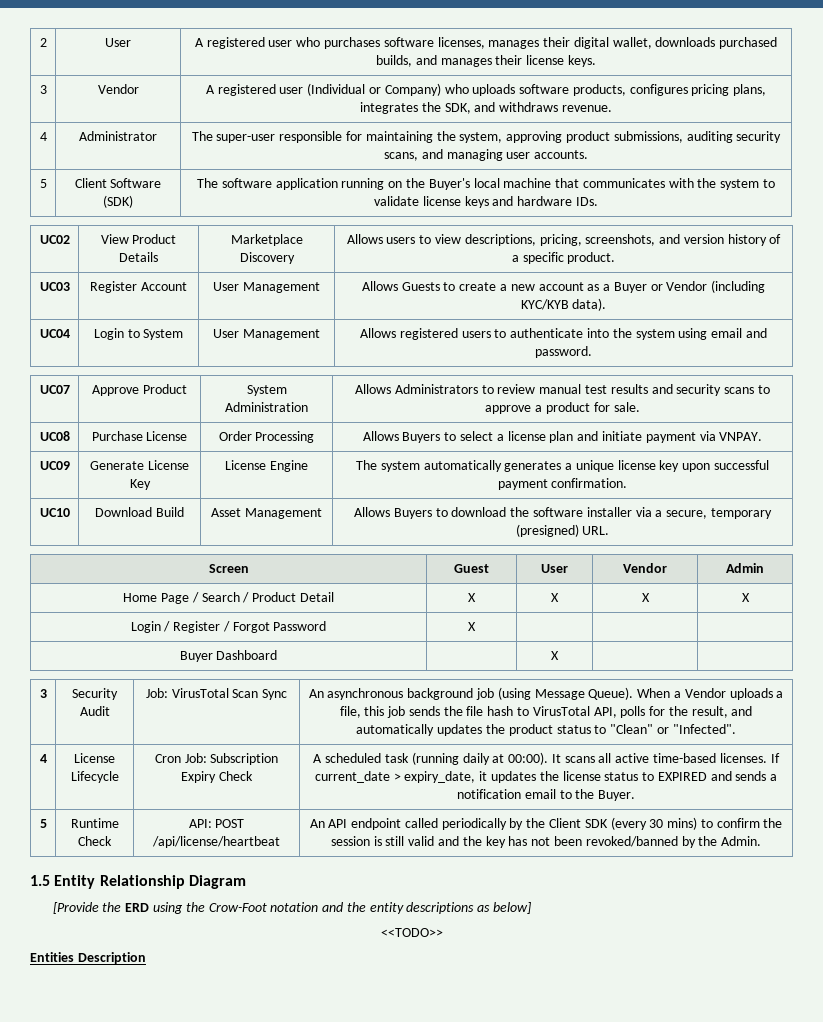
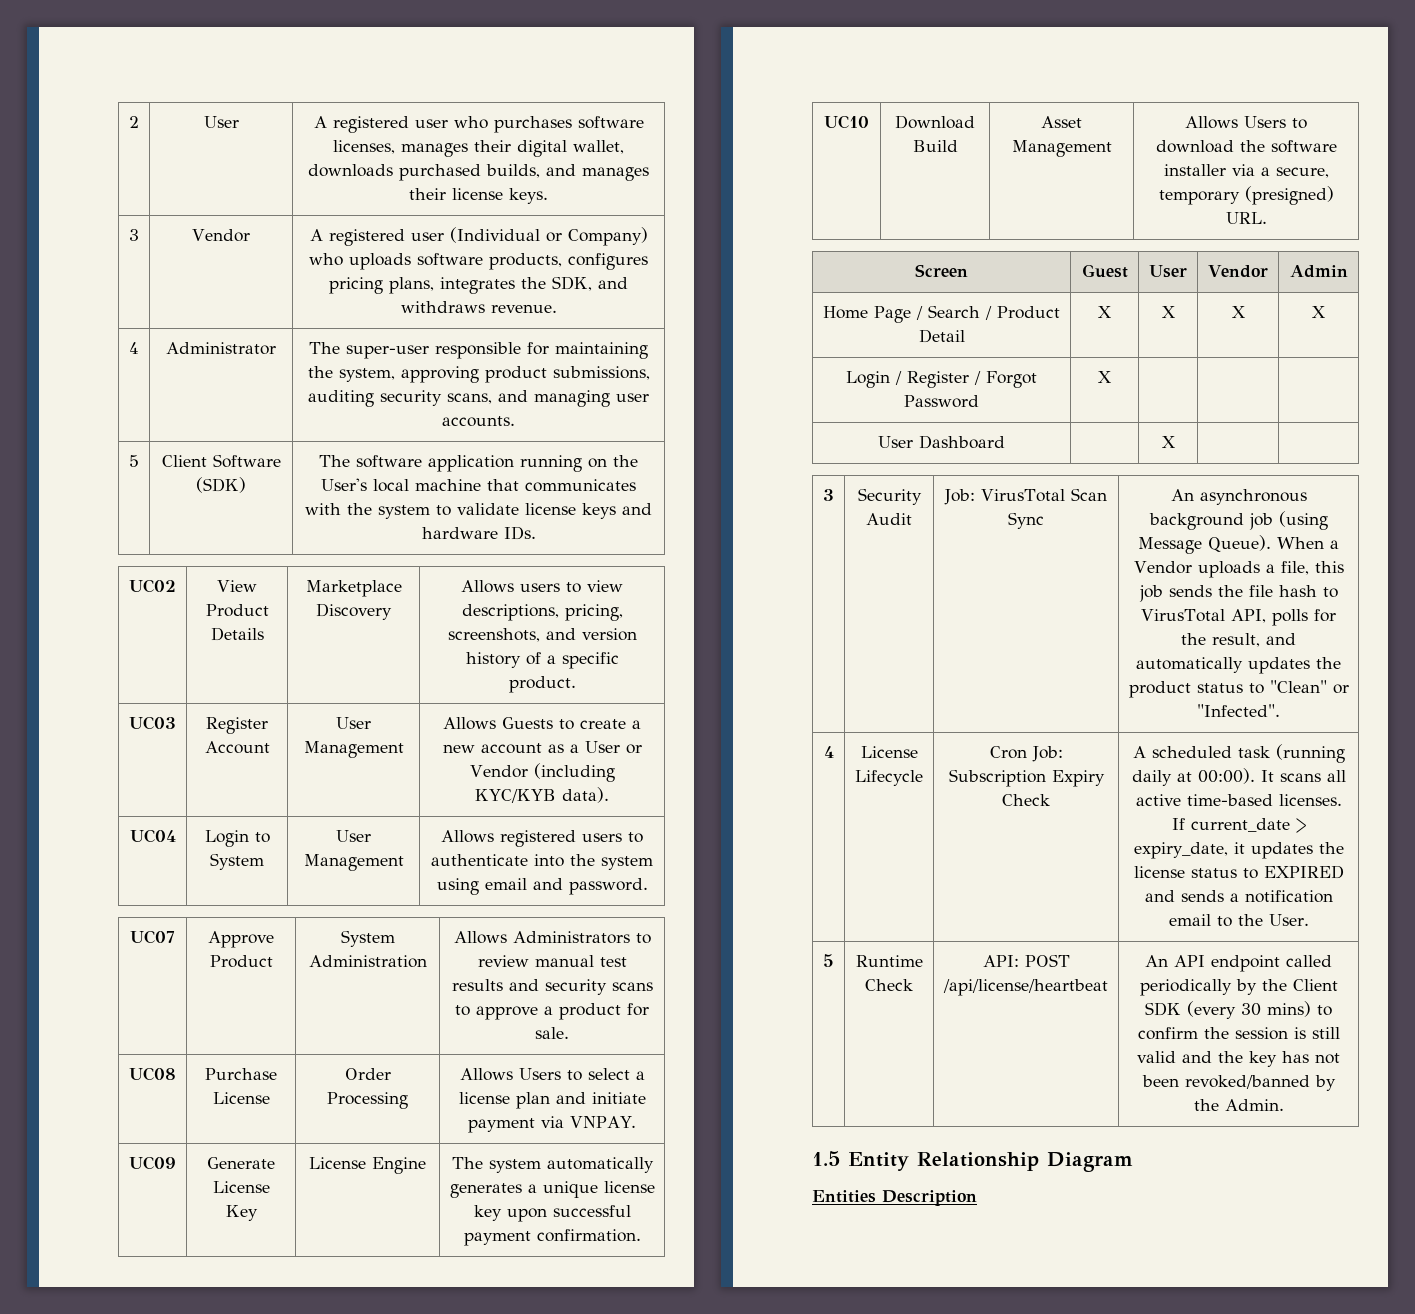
[428,178,470,190] Buyer's -> [321,478,367,491] User's
[613,282,647,293] Buyer -> [584,741,620,753] User
[402,432,441,443] Buyers -> [518,1068,561,1080] Users
[393,508,432,519] Buyers -> [1244,116,1286,128] Users
[179,651,213,662] Buyer -> [878,436,913,448] User
[598,790,636,801] Buyer. -> [1268,914,1309,926] User.
[52,902,532,914] [380,928,443,937] // [Provide the ERD using the Crow-Foot notation and the entity descriptions as below] // <<TODO>> -> (1133, 1162) none

